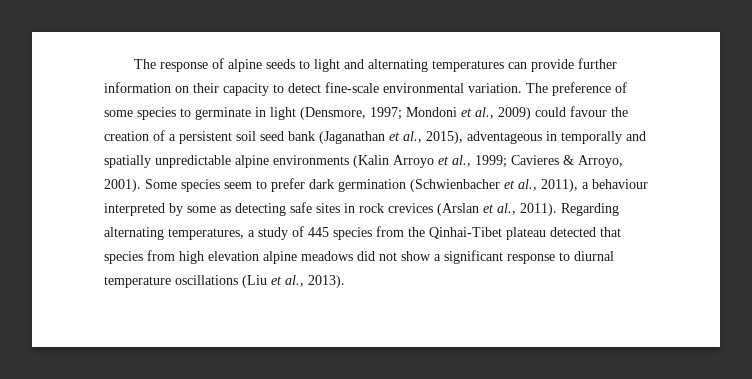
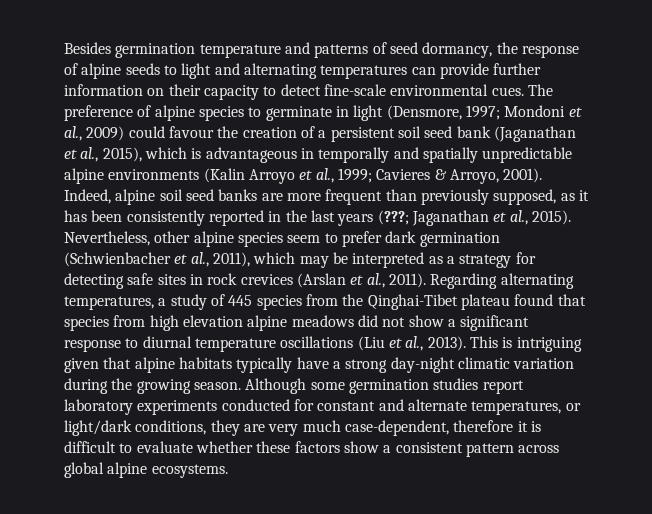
[133,59,156,69] The -> [64,42,518,58] Besides germination temperature and patterns of seed dormancy, the
[468,83,522,93] variation. -> [491,87,524,96] cues.
[104,110,133,117] some -> [154,105,195,121] alpine
[467,131,542,144] adventageous -> [144,147,297,163] which is advantageous
[145,179,177,189] Some -> [64,189,589,205] [64,210,571,226] [64,231,234,247] Indeed, alpine soil seed banks are more frequent than previously supposed, as it has been consistently reported in the last years (???; Jaganathan et al., 2015). Nevertheless, other alpine
[582,179,648,189] [104,203,231,216] a behaviour interpreted by some as -> [253,252,536,268] which may be interpreted as a strategy for
[429,227,596,240] Qinhai-Tibet plateau detected -> [367,294,554,310] Qinghai-Tibet plateau found
(345, 281) none -> [469,336,582,352] [64,357,575,373] [64,378,524,394] [64,399,581,415] [64,420,541,436] [64,441,560,457] [64,462,228,478] This is intriguing given that alpine habitats typically have a strong day-night climatic variation during the growing season. Although some germination studies report laboratory experiments conducted for constant and alternate temperatures, or light/dark conditions, they are very much case-dependent, therefore it is difficult to evaluate whether these factors show a consistent pattern across global alpine ecosystems.

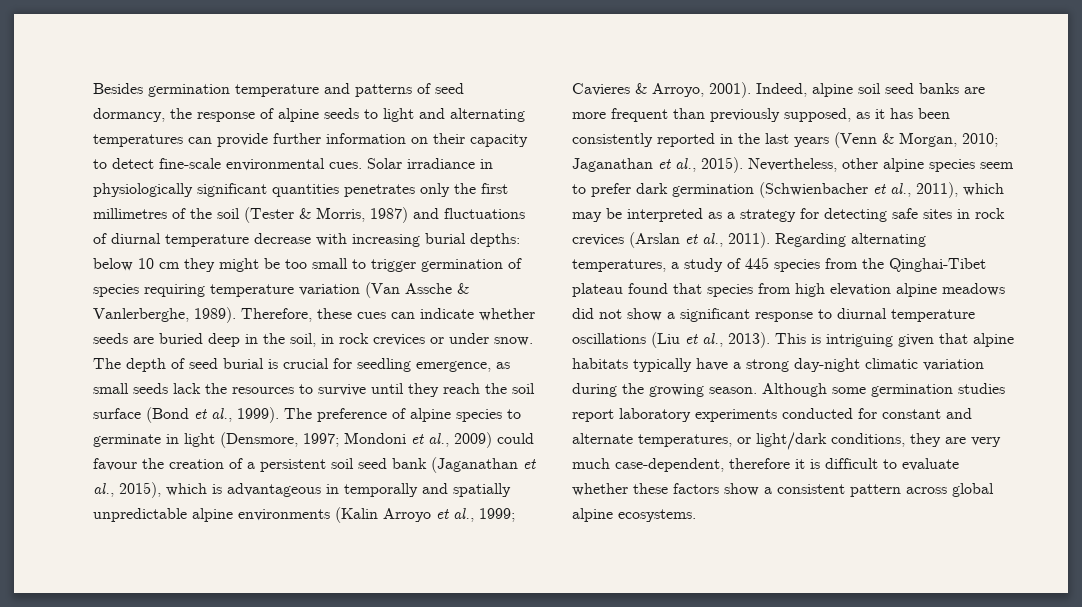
(524, 91) none -> [367,158,493,169] [93,183,508,197] [93,207,525,223] [93,233,520,247] [93,258,522,272] [93,282,469,298] [93,307,535,323] [93,333,533,347] [93,358,510,372] [93,383,535,397] [93,407,279,423] Solar irradiance in physiologically significant quantities penetrates only the first millimetres of the soil (Tester & Morris, 1987) and fluctuations of diurnal temperature decrease with increasing burial depths: below 10 cm they might be too small to trigger germination of species requiring temperature variation (Van Assche & Vanlerberghe, 1989). Therefore, these cues can indicate whether seeds are buried deep in the soil, in rock crevices or under snow. The depth of seed burial is crucial for seedling emergence, as small seeds lack the resources to survive until they reach the soil surface (Bond et al., 1999).
[377,210,409,225] (???; -> [834,132,998,148] (Venn & Morgan, 2010;

